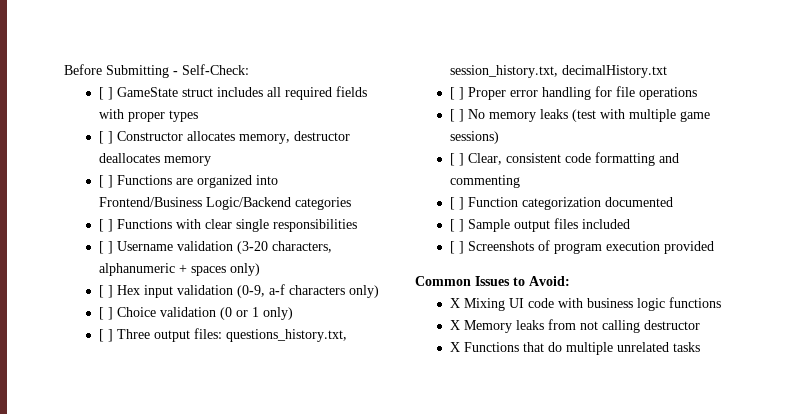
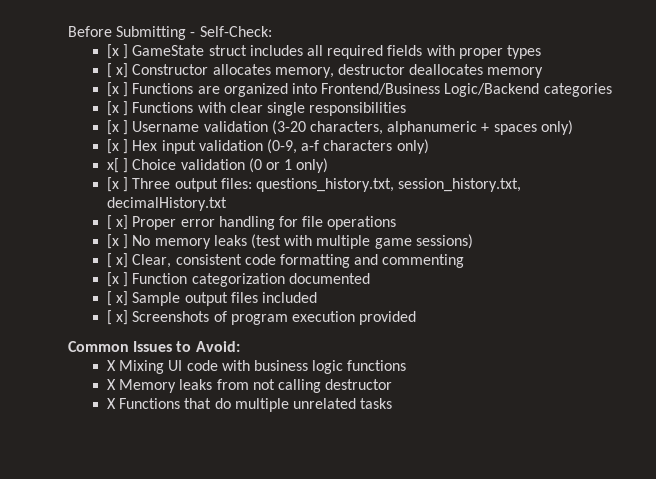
[98,87,104,100] [ -> [107,44,120,59] [x
[107,131,113,144] ] -> [116,63,129,78] x]
[98,175,104,188] [ -> [107,82,120,97] [x
[98,219,104,232] [ -> [107,101,120,116] [x
[98,241,104,254] [ -> [107,120,120,135] [x
[98,285,104,298] [ -> [107,139,120,154] [x
[98,307,104,320] [ -> [107,158,120,173] x[
[98,329,104,342] [ -> [107,177,120,192] [x
[458,87,464,100] ] -> [116,215,129,230] x]
[449,109,455,122] [ -> [107,234,120,249] [x
[458,153,464,166] ] -> [116,253,129,268] x]
[449,197,455,210] [ -> [107,272,120,287] [x
[458,219,464,232] ] -> [116,291,129,306] x]
[458,241,464,254] ] -> [116,310,129,325] x]

